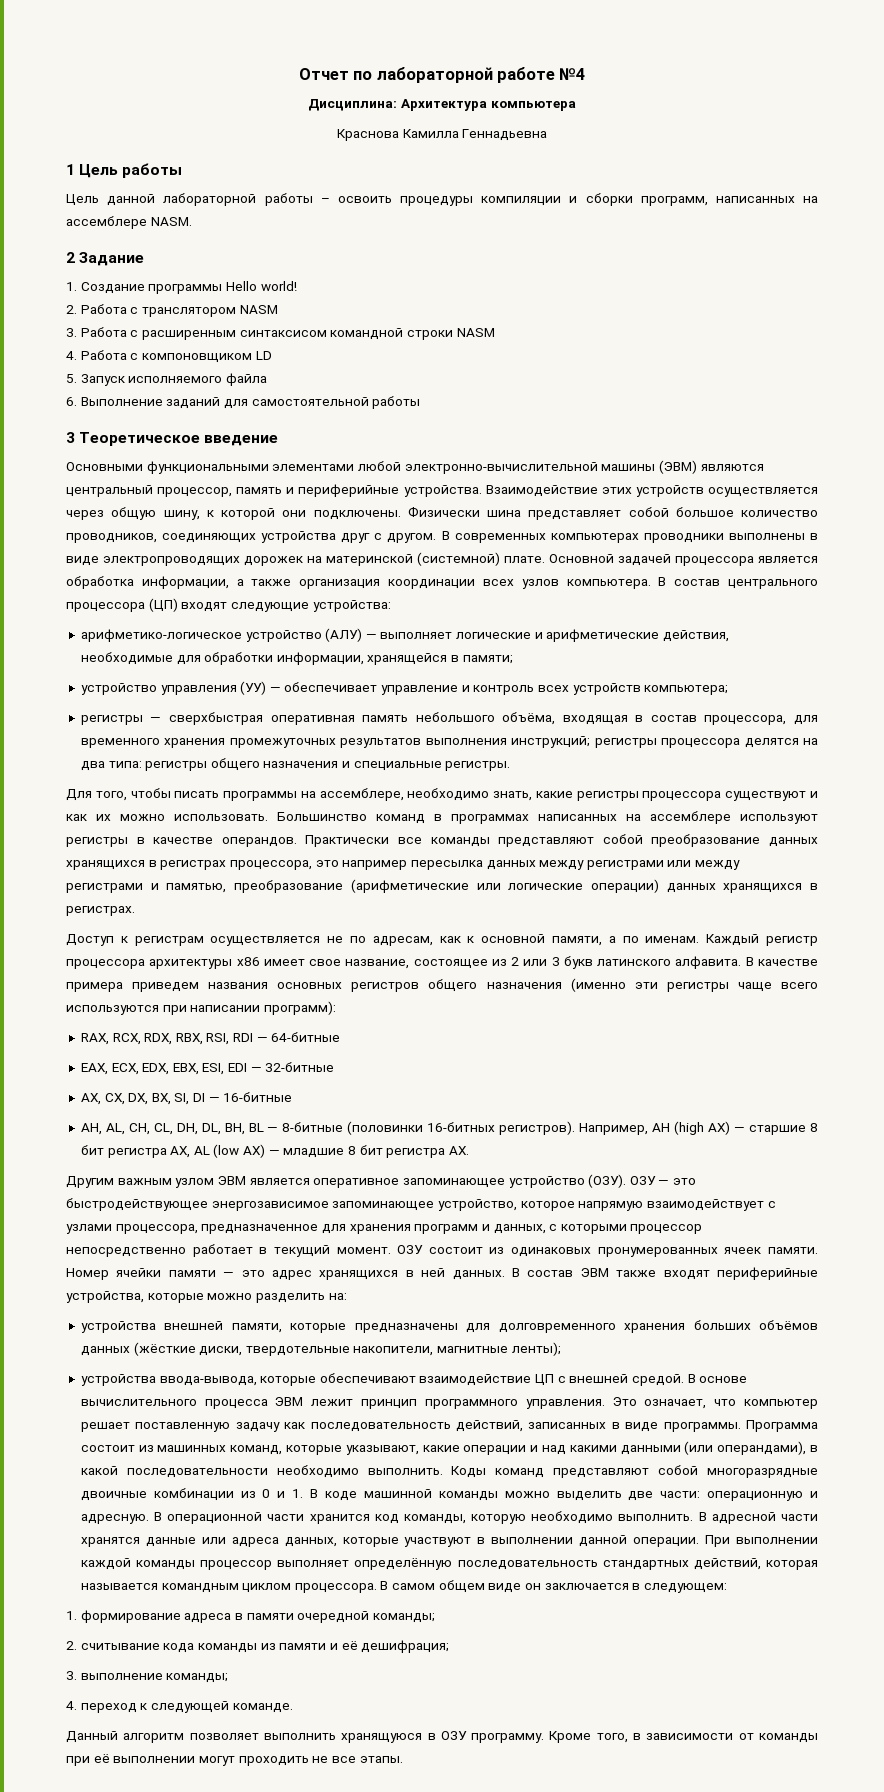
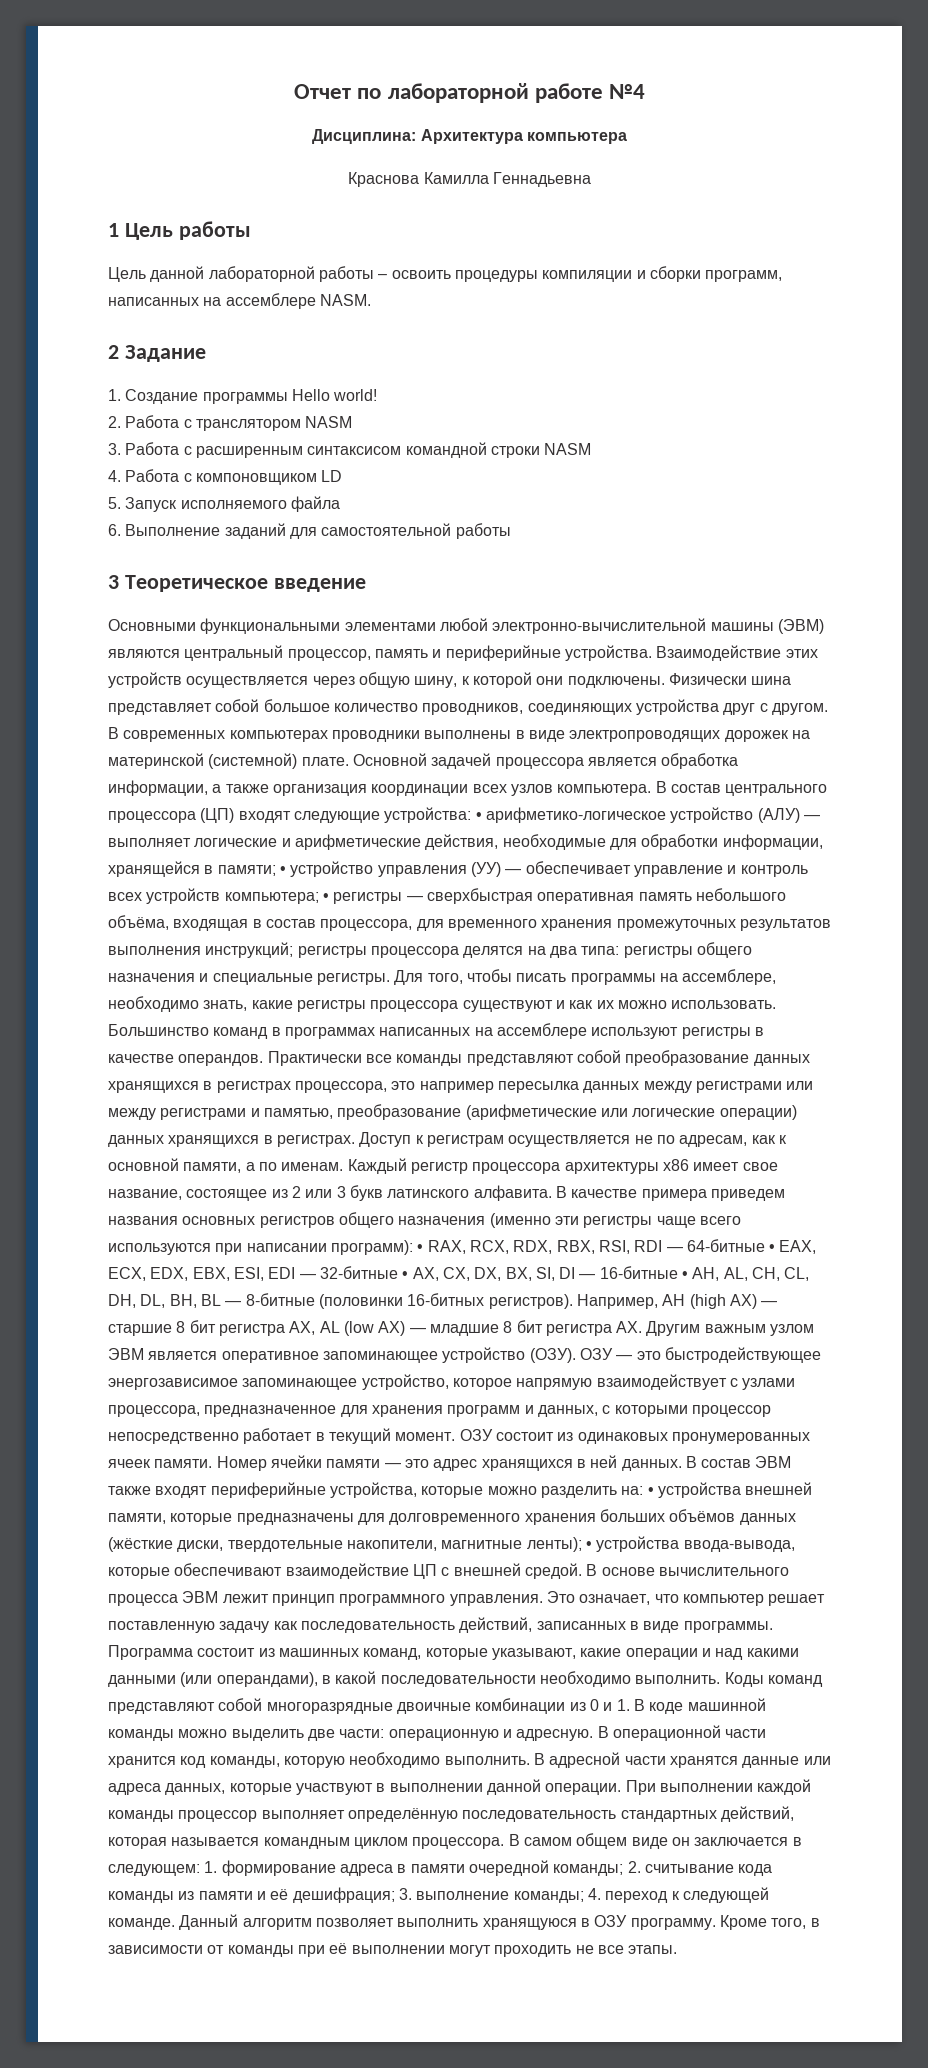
(391, 606) // -> [475,812,482,820] •
(513, 659) // -> [279,866,286,874] •
(729, 690) // -> [322,893,329,901] •
(511, 766) // -> (390, 979) none
(135, 911) // -> (355, 1141) none
(336, 1008) // -> [417,1244,424,1252] •
(341, 1037) // -> [769,1244,776,1252] •
(335, 1067) // -> [402,1271,409,1279] •
(293, 1097) // -> [682,1271,689,1279] •
(469, 1150) // -> (643, 1327) none
(347, 1296) // -> [647,1487,654,1495] •
(561, 1349) // -> [585,1541,592,1549] •
(727, 1588) // -> (200, 1870) none
(435, 1618) // -> (624, 1870) none
(450, 1646) // -> (395, 1895) none
(229, 1678) // -> (584, 1897) none
(293, 1708) // -> (175, 1924) none

